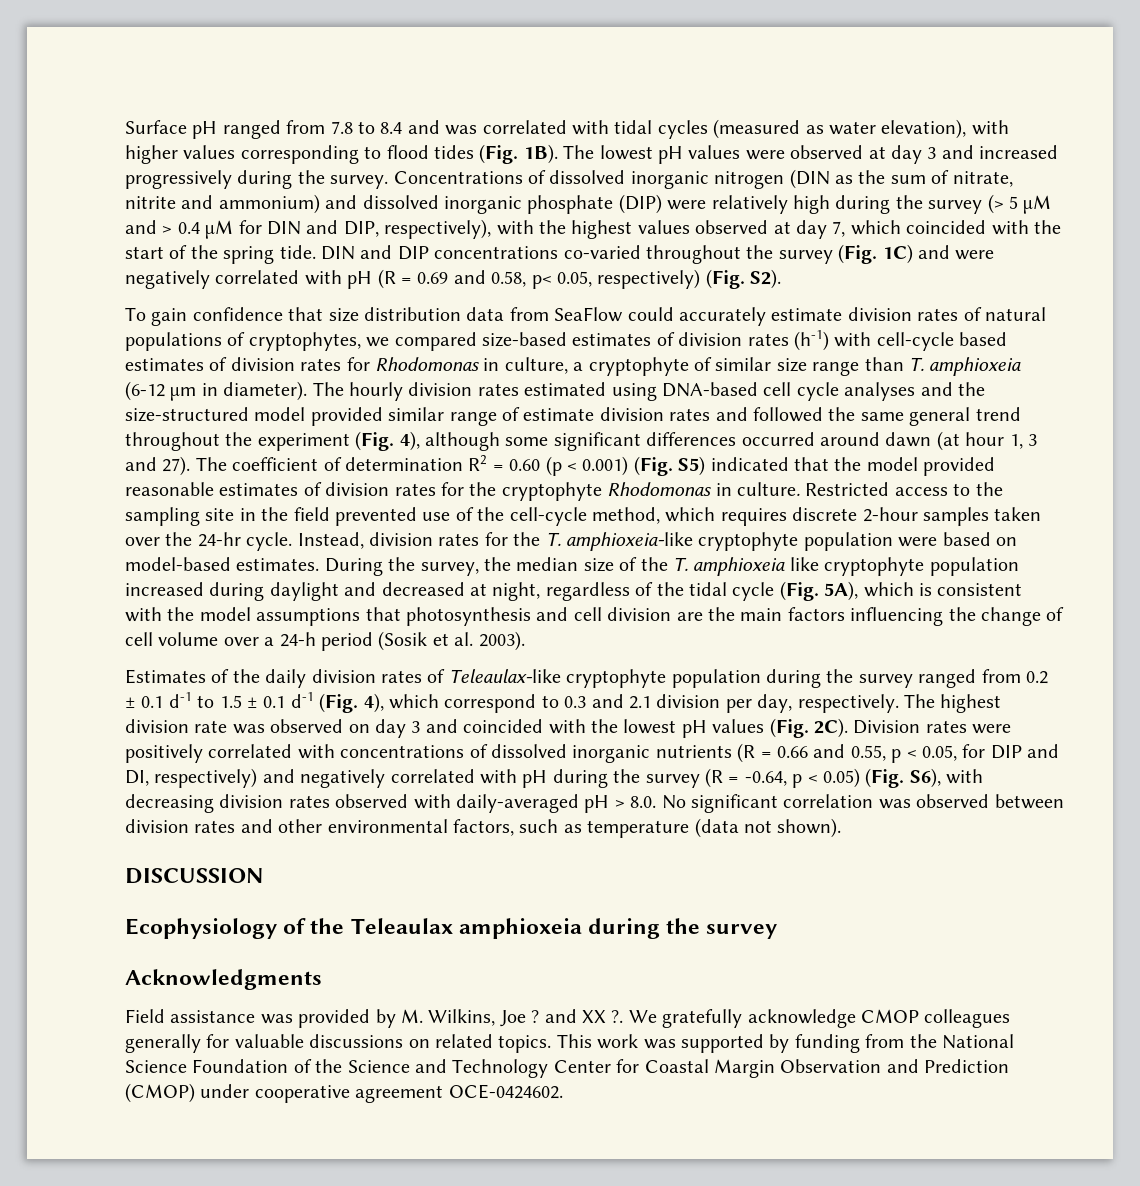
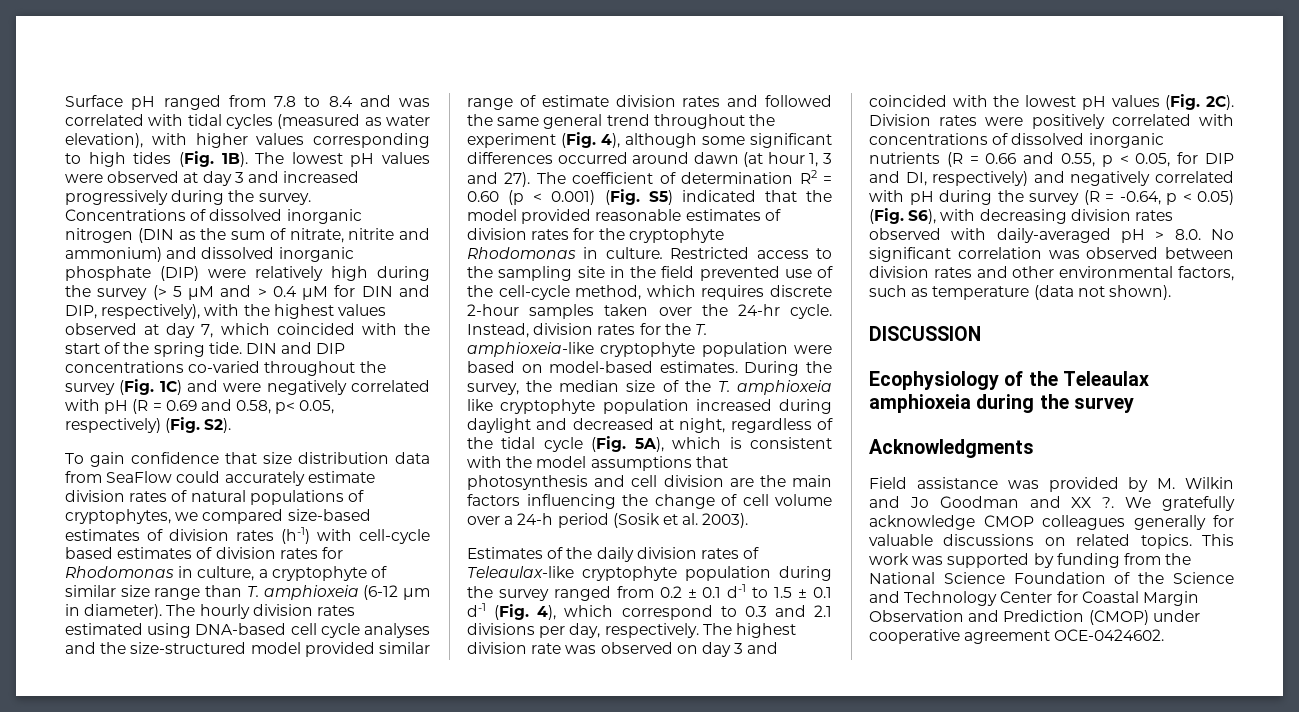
[386,145,429,159] flood -> [88,152,126,167] high
[656,694,721,708] division -> [467,623,535,635] divisions
[428,1009,540,1027] Wilkins, Joe ? -> [1185,477,1234,489] [869,496,1019,508] Wilkin and Jo Goodman

